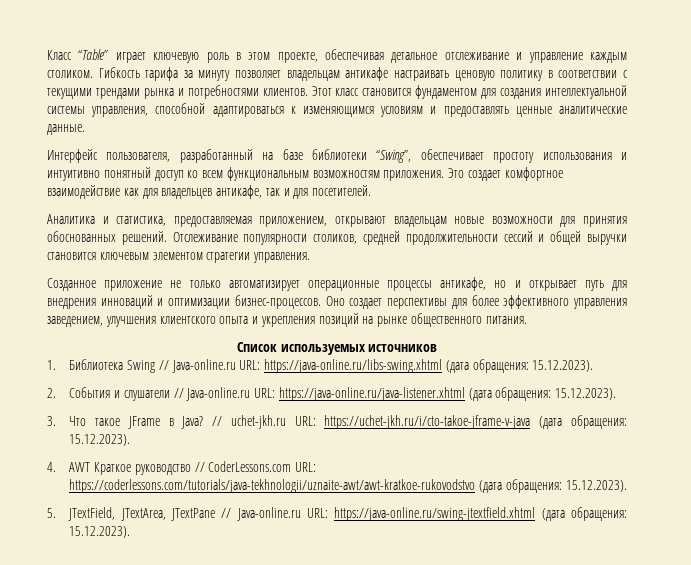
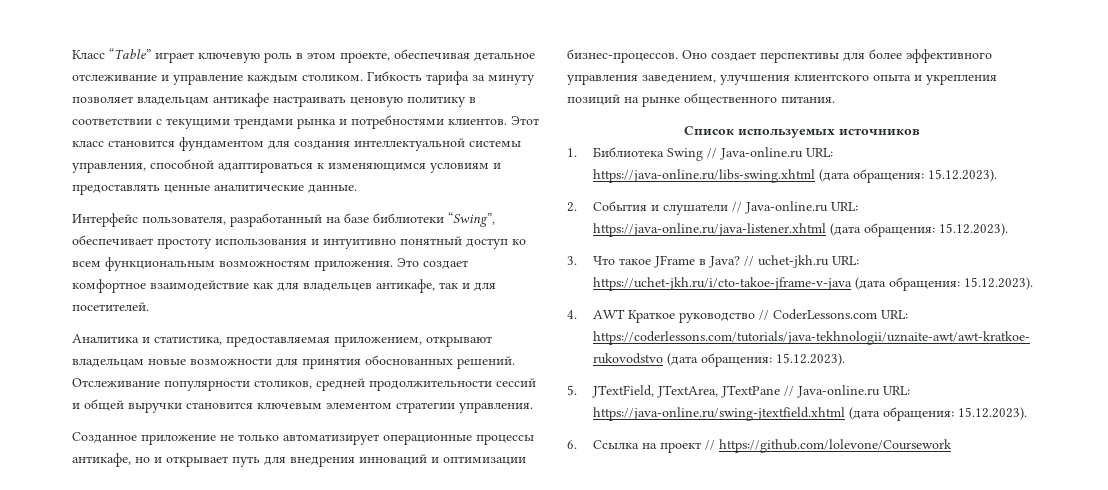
(131, 532) none -> [567,439,953,453] // 6. Ссылка на проект // https://github.com/lolevone/Coursework

